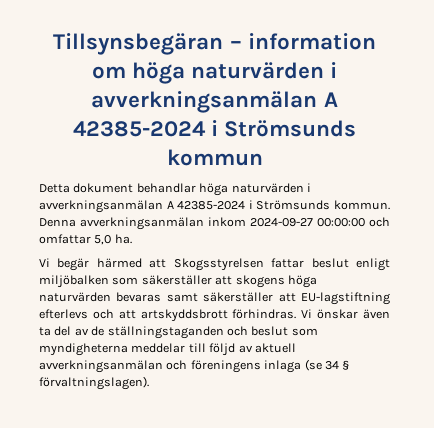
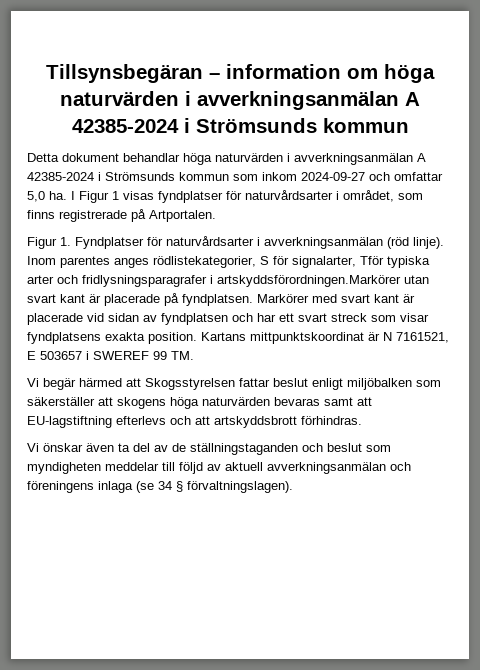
[334,200,390,210] [39,217,204,230] kommun. Denna avverkningsanmälan -> [179,172,258,181] kommun som
[317,218,365,227] 00:00:00 -> (365, 176) none
(132, 239) none -> [71,190,423,203] [27,209,216,222] [27,236,444,249] [27,256,430,268] [27,275,429,287] [27,293,415,306] [27,313,429,325] [27,332,449,344] [27,351,194,360] I Figur 1 visas fyndplatser för naturvårdsarter i området, som finns registrerade på Artportalen. // Figur 1. Fyndplatser för naturvårdsarter i avverkningsanmälan (röd linje). Inom parentes anges rödlistekategorier, S för signalarter, Tför typiska arter och fridlysningsparagrafer i artskyddsförordningen.Markörer utan svart kant är placerade på fyndplatsen. Markörer med svart kant är placerade vid sidan av fyndplatsen och har ett svart streck som visar fyndplatsens exakta position. Kartans mittpunktskoordinat är N 7161521, E 503657 i SWEREF 99 TM.
[203,292,274,302] säkerställer -> (353, 401) none
(297, 314) none -> (362, 420) //
[39,343,128,356] myndigheterna -> [27,462,101,474] myndigheten

